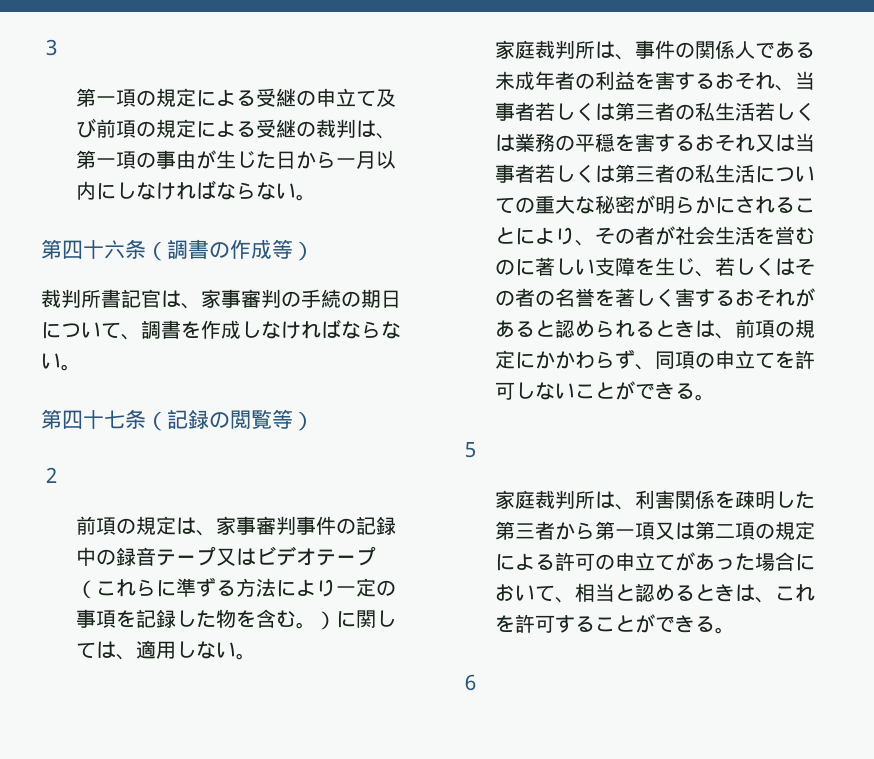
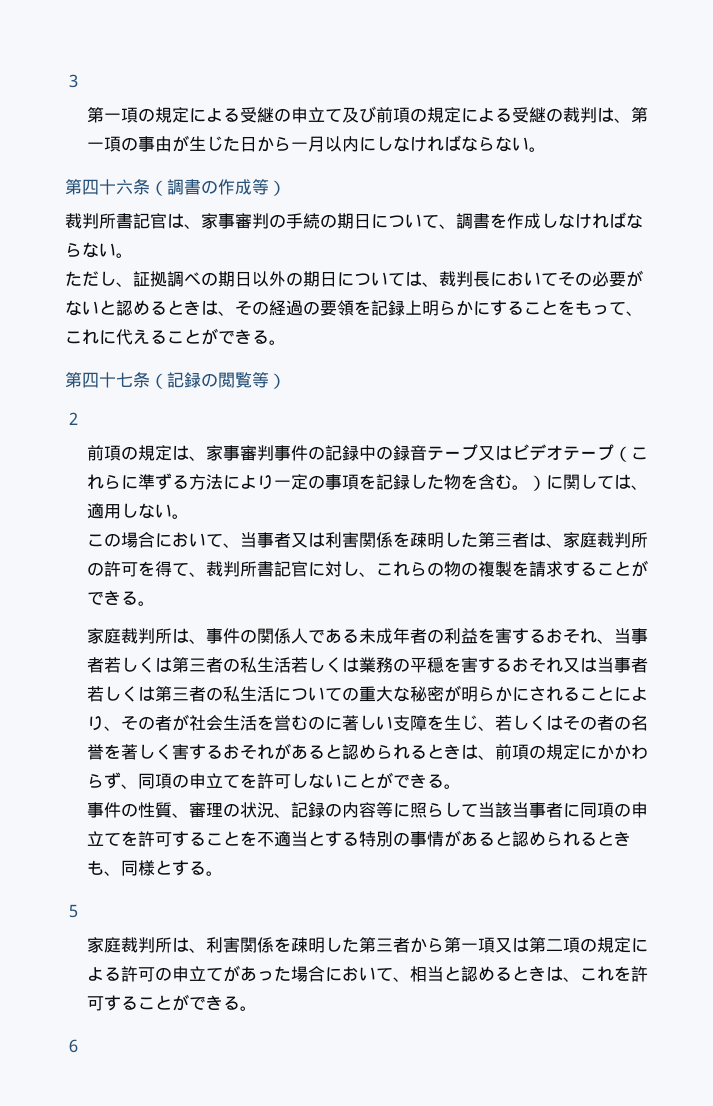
(81, 367) none -> [65,270,643,287] [65,300,643,316] [65,328,286,345] // ただし、証拠調べの期日以外の期日については、裁判長においてその必要がないと認めるときは、その経過の要領を記録上明らかにすることをもって、これに代えることができる。
(256, 656) none -> [86,532,648,548] [86,560,648,577] [86,590,155,606] // この場合において、当事者又は利害関係を疎明した第三者は、家庭裁判所の許可を得て、裁判所書記官に対し、これらの物の複製を請求することができる。
(715, 397) none -> [86,802,648,818] [86,830,631,847] [86,860,223,876] // 事件の性質、審理の状況、記録の内容等に照らして当該当事者に同項の申立てを許可することを不適当とする特別の事情があると認められるときも、同様とする。

